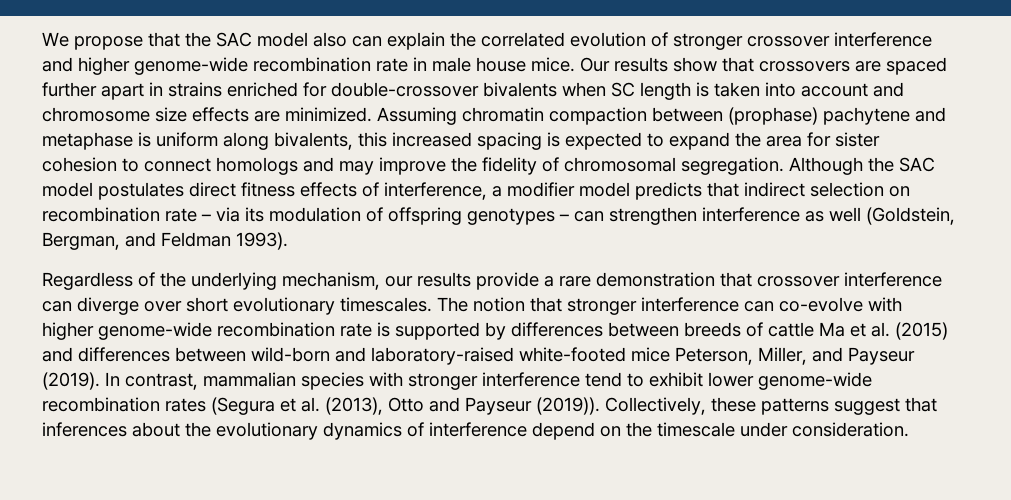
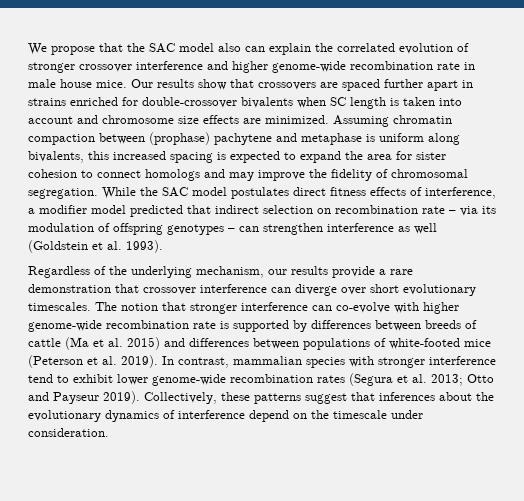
[789,157,863,175] Although -> [102,187,136,199] While
[635,182,702,200] predicts -> [130,205,183,217] predicted
[866,207,955,225] [42,232,231,250] (Goldstein, Bergman, and Feldman -> [28,240,122,253] (Goldstein et al.
[819,322,948,340] Ma et al. (2015) -> [65,337,160,350] (Ma et al. 2015)
[251,347,915,365] [42,372,100,390] wild-born and laboratory-raised white-footed mice Peterson, Miller, and Payseur (2019). -> [303,338,491,350] [28,355,158,368] populations of white-footed mice (Peterson et al. 2019).
[325,397,383,415] (2013), -> [431,374,463,386] 2013;
[536,397,600,415] (2019)). -> [103,391,140,404] 2019).

